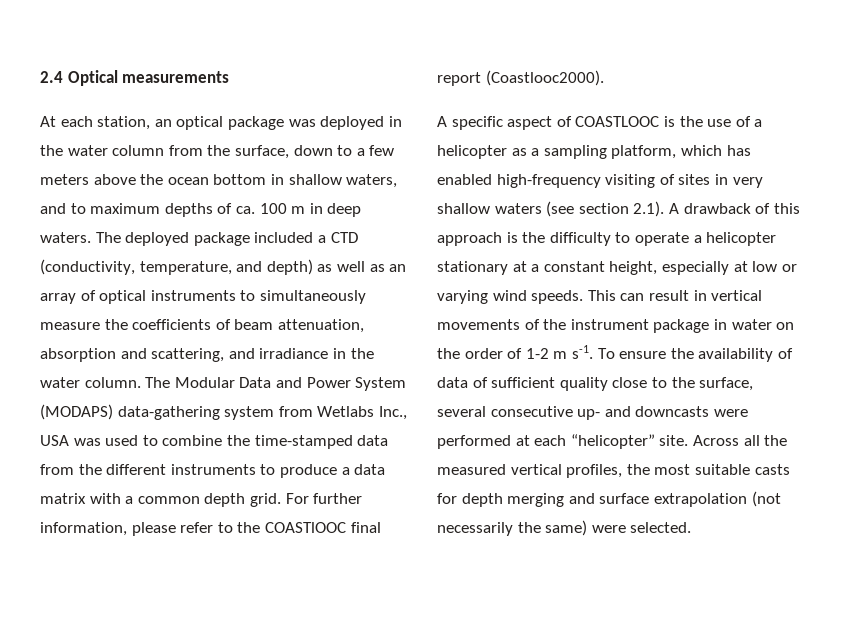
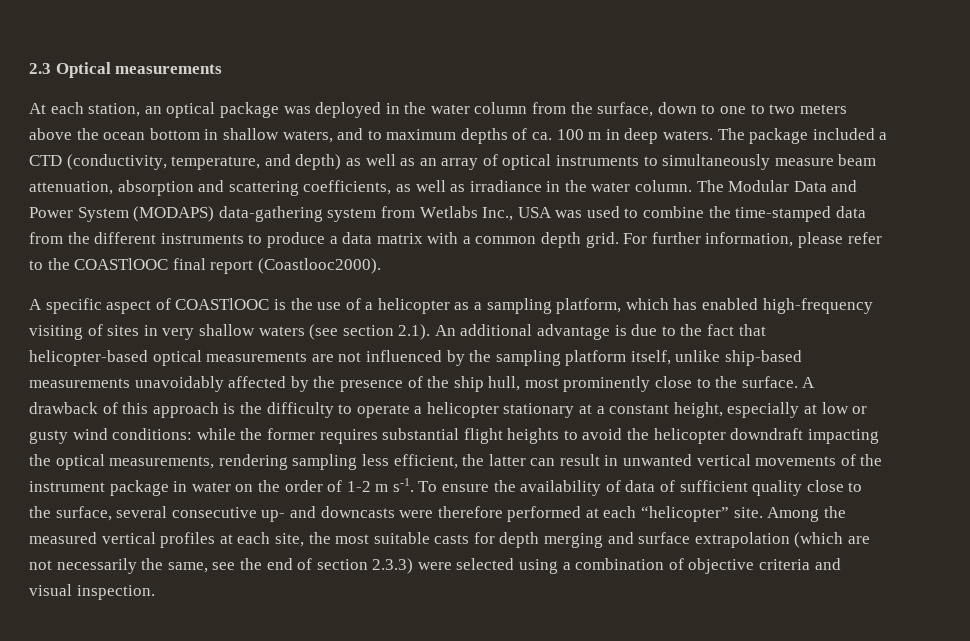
[40,71,63,83] 2.4 -> [29,63,51,74] 2.3
[356,145,395,156] a few -> [720,104,796,114] one to two
[125,232,190,246] deployed -> (745, 134) none
[104,319,231,330] the coefficients of -> (834, 162) none
[151,348,255,362] scattering, and -> [228,180,466,196] scattering coefficients, as well as
[575,116,660,127] COASTLOOC -> [175,298,270,310] COASTlOOC
(665, 209) none -> [434,324,766,340] [29,350,803,366] [29,376,798,392] An additional advantage is due to the fact that helicopter-based optical measurements are not influenced by the sampling platform itself, unlike ship-based measurements unavoidably affected by the presence of the ship hull, most prominently close to the surface.
[437,290,616,304] varying wind speeds. This -> [29,428,879,444] [29,454,526,470] gusty wind conditions: while the former requires substantial flight heights to avoid the helicopter downdraft impacting the optical measurements, rendering sampling less efficient, the latter
(707, 295) none -> [623,454,693,466] unwanted
(748, 413) none -> [437,506,503,518] therefore
[692,435,760,446] Across all -> [767,507,820,522] Among
[566,464,623,478] profiles, -> [160,532,304,548] profiles at each site,
[751,491,781,507] [437,520,692,536] (not necessarily the same) were selected. -> [794,532,871,548] [29,558,841,574] [29,584,155,600] (which are not necessarily the same, see the end of section 2.3.3) were selected using a combination of objective criteria and visual inspection.

